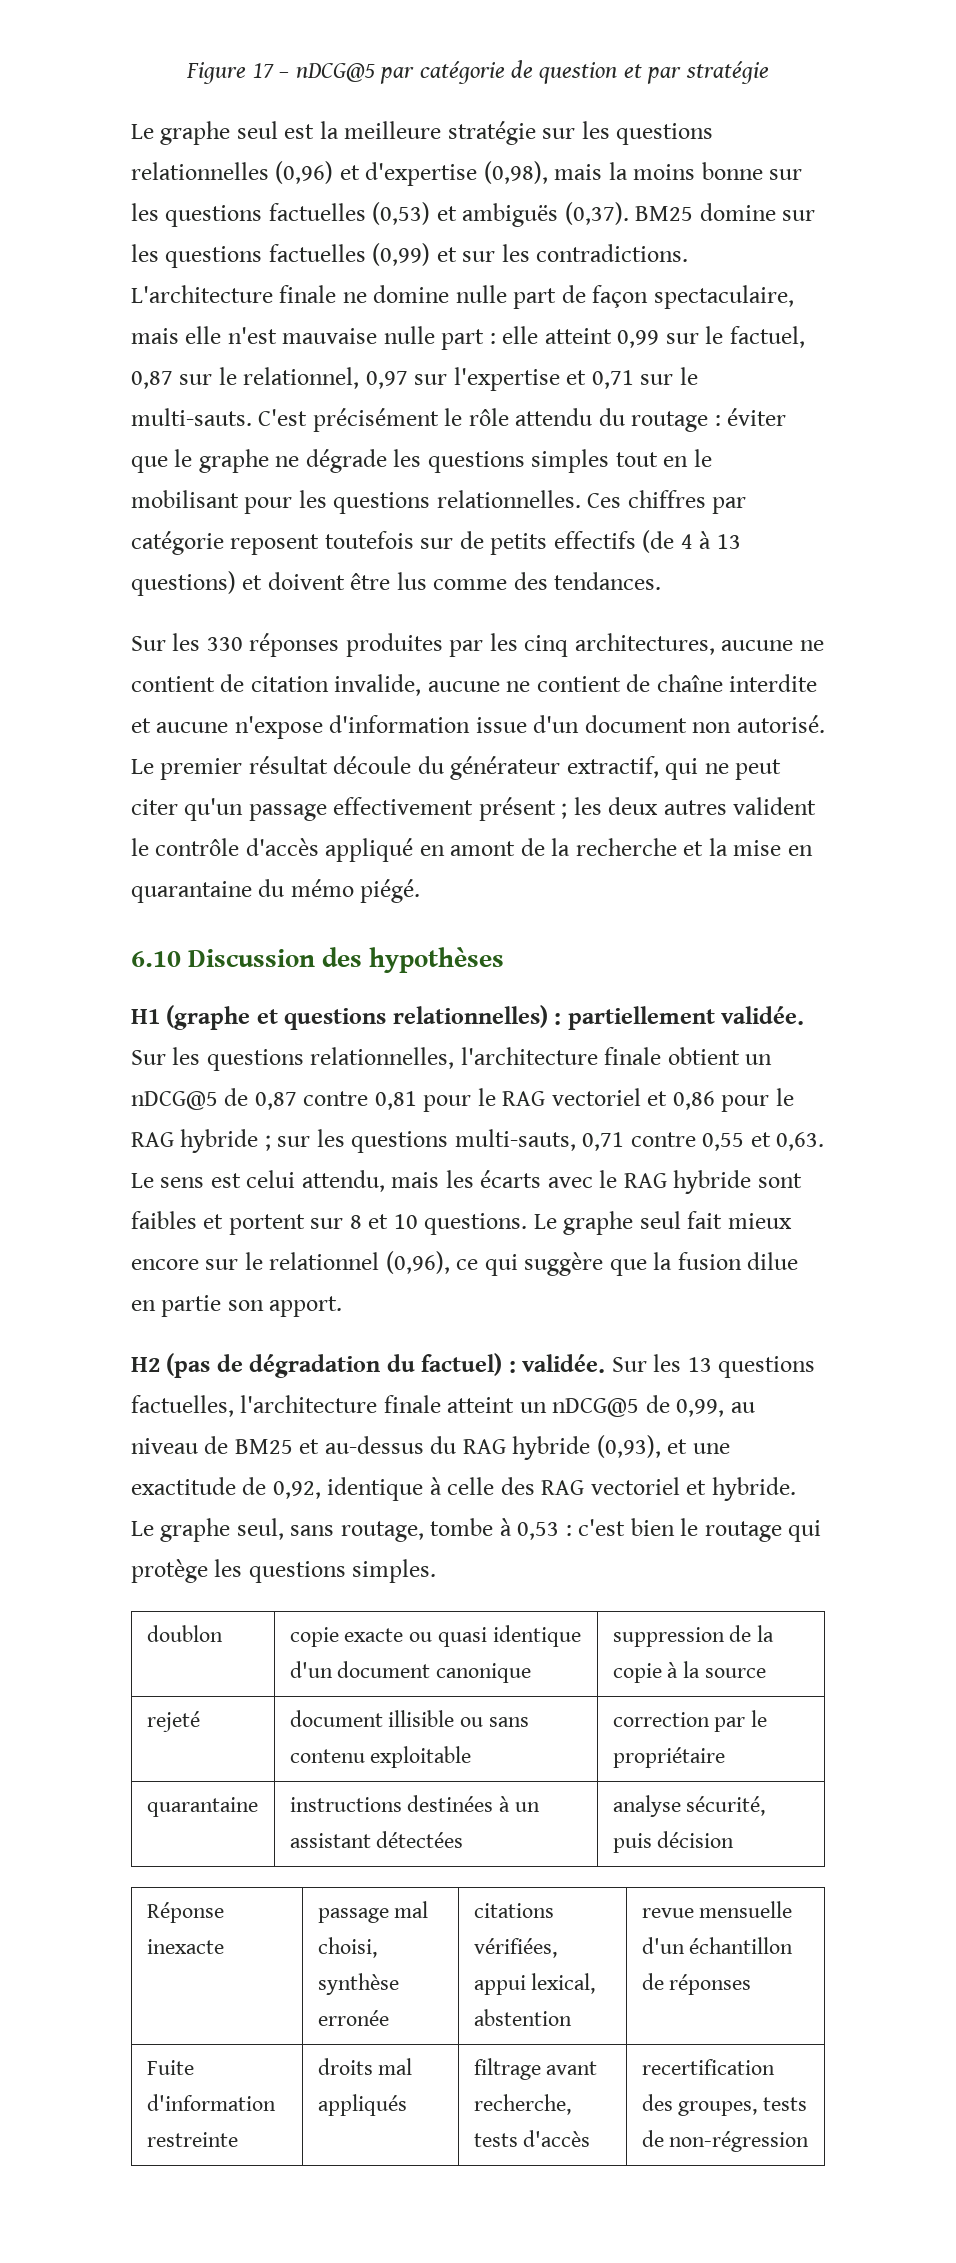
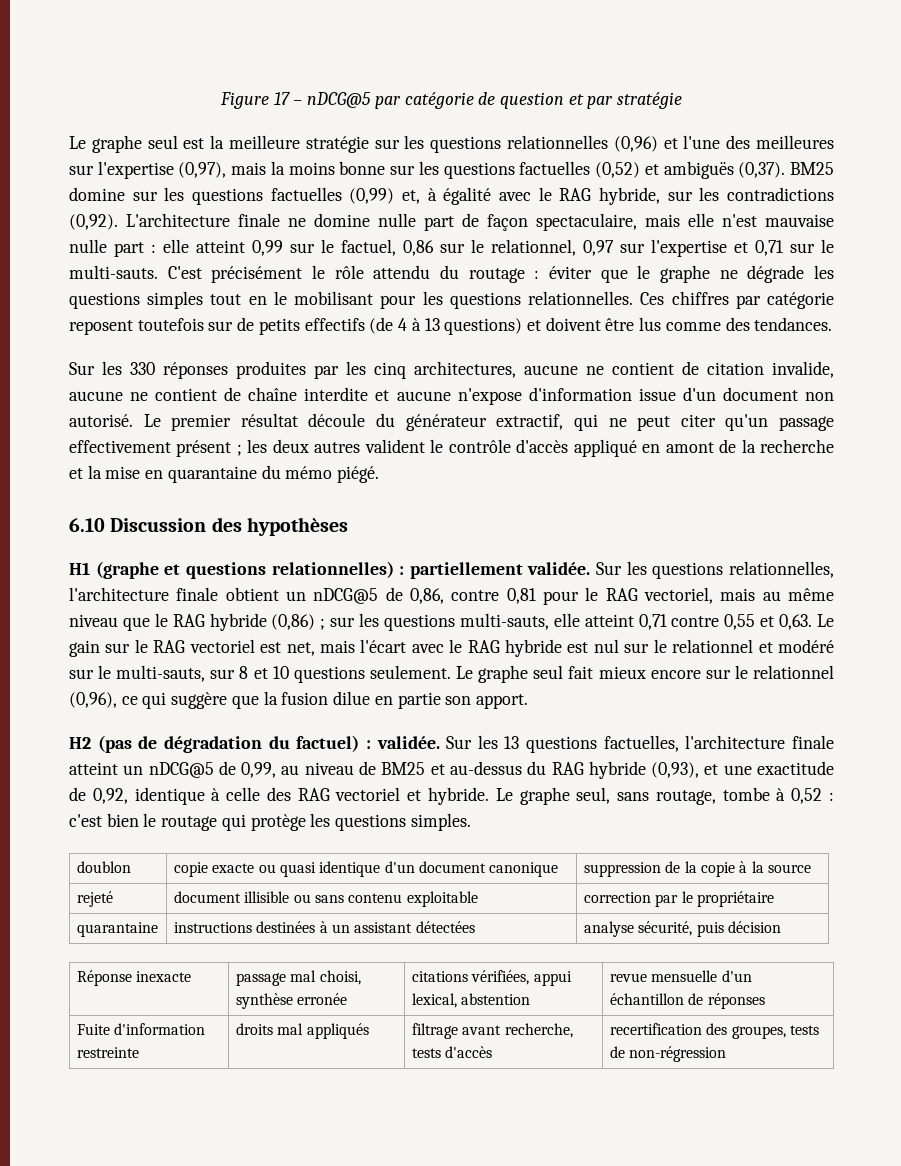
[365,161,548,186] d'expertise (0,98), -> [683,135,834,149] [69,161,227,179] l'une des meilleures sur l'expertise (0,97),
[372,202,431,225] (0,53) -> [595,162,641,178] (0,52)
[436,244,689,262] et sur les contradictions. -> [402,187,834,205] [69,214,118,230] et, à égalité avec le RAG hybride, sur les contradictions (0,92).
[131,371,173,389] 0,87 -> [403,240,434,256] 0,86
[254,1092,297,1110] 0,87 -> [410,588,444,604] 0,86,
[551,1088,794,1112] [131,1129,259,1153] vectoriel et 0,86 pour le RAG hybride -> [644,587,835,604] [69,613,316,631] vectoriel, mais au même niveau que le RAG hybride (0,86)
(576, 1140) none -> [553,613,634,627] elle atteint
[160,1170,802,1194] [131,1211,305,1235] sens est celui attendu, mais les écarts avec le RAG hybride sont faibles et portent -> [69,639,835,657] [69,665,206,682] gain sur le RAG vectoriel est net, mais l'écart avec le RAG hybride est nul sur le relationnel et modéré sur le multi-sauts,
[424,1213,528,1235] questions. -> [293,665,451,683] questions seulement.
[517,1522,560,1540] 0,53 -> [791,788,823,804] 0,52

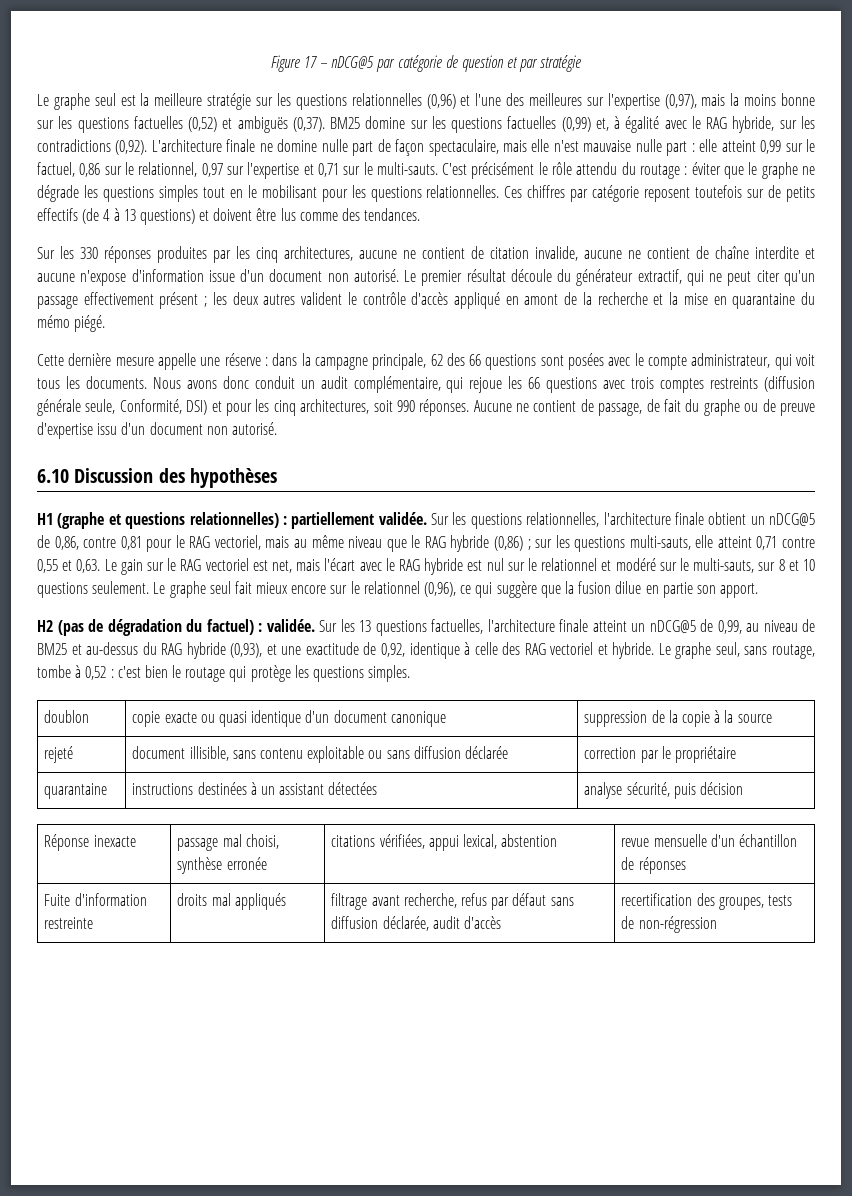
(380, 474) none -> [37,353,816,370] [37,376,815,393] [37,399,816,416] [37,422,277,439] // Cette dernière mesure appelle une réserve : dans la campagne principale, 62 des 66 questions sont posées avec le compte administrateur, qui voit tous les documents. Nous avons donc conduit un audit complémentaire, qui rejoue les 66 questions avec trois comptes restreints (diffusion générale seule, Conformité, DSI) et pour les cinq architectures, soit 990 réponses. Aucune ne contient de passage, de fait du graphe ou de preuve d'expertise issu d'un document non autorisé.
[244,891,311,903] illisible ou -> [189,746,229,761] illisible,
(478, 899) none -> [368,746,508,759] ou sans diffusion déclarée
[411,1048,441,1058] tests -> [461,893,574,910] [331,916,460,931] refus par défaut sans diffusion déclarée, audit

